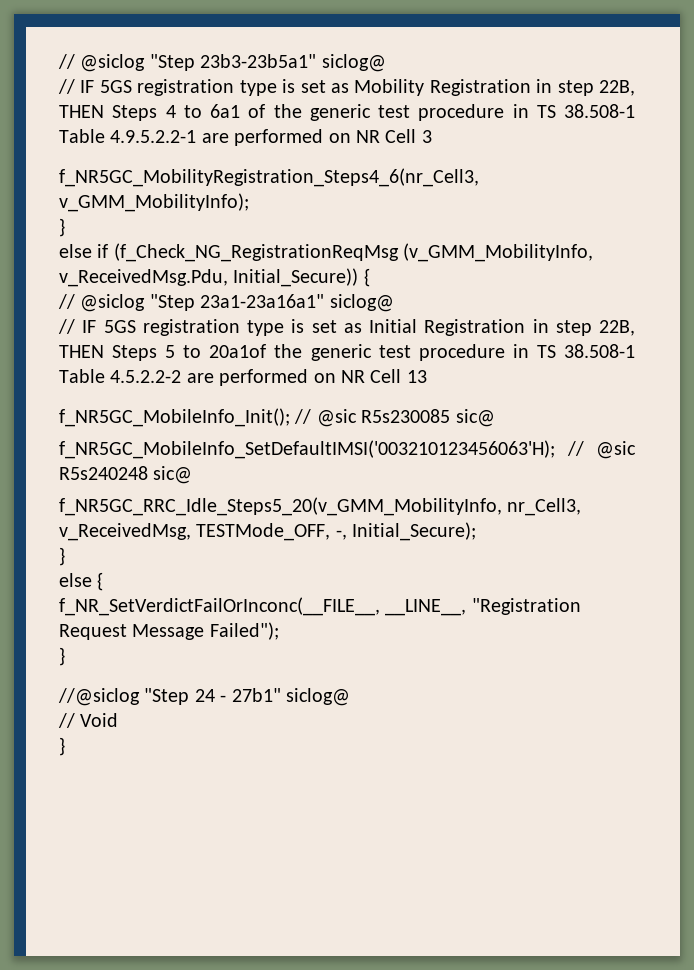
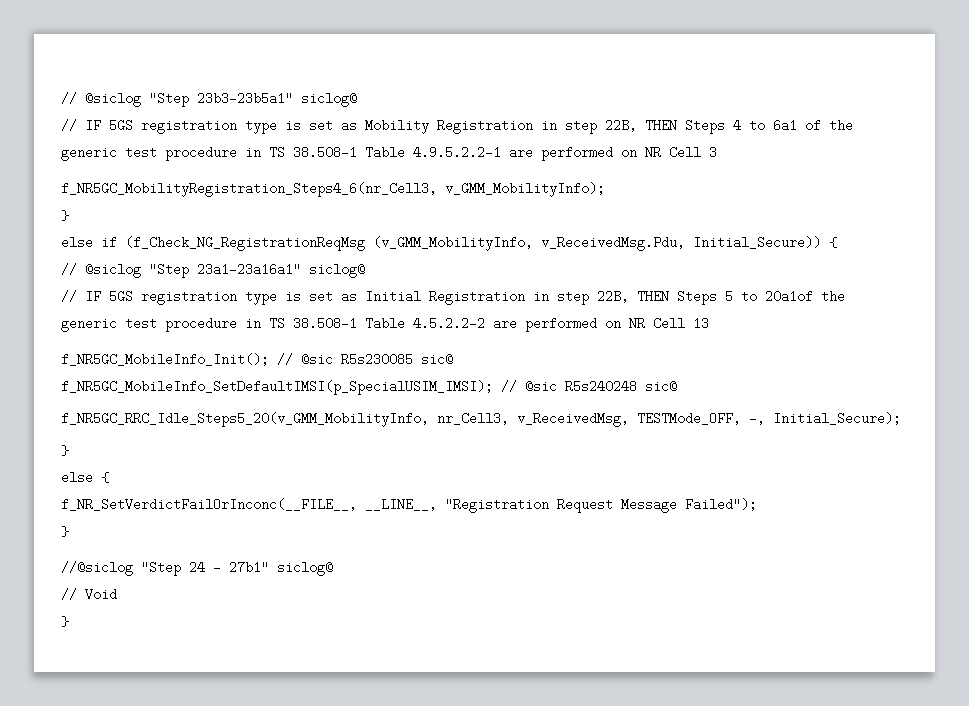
[59,440,555,459] f_NR5GC_MobileInfo_SetDefaultIMSI('003210123456063'H); -> [61,380,493,395] f_NR5GC_MobileInfo_SetDefaultIMSI(p_SpecialUSIM_IMSI);

